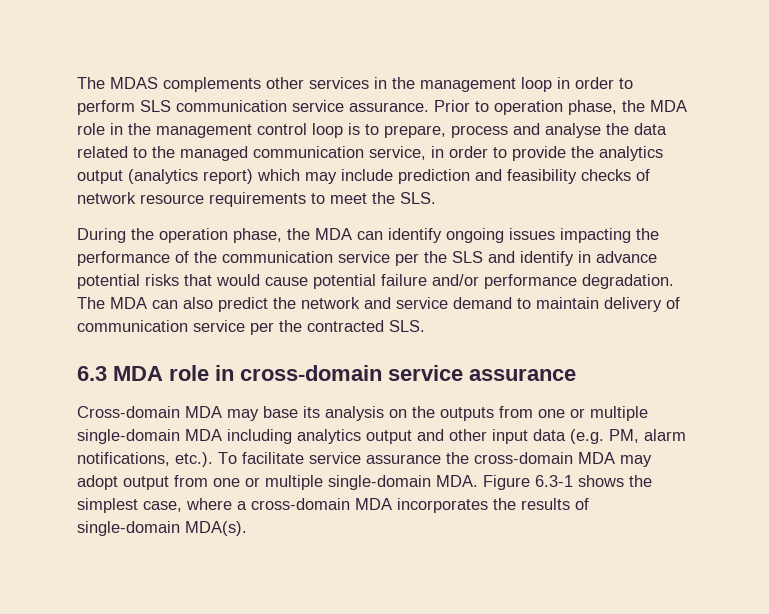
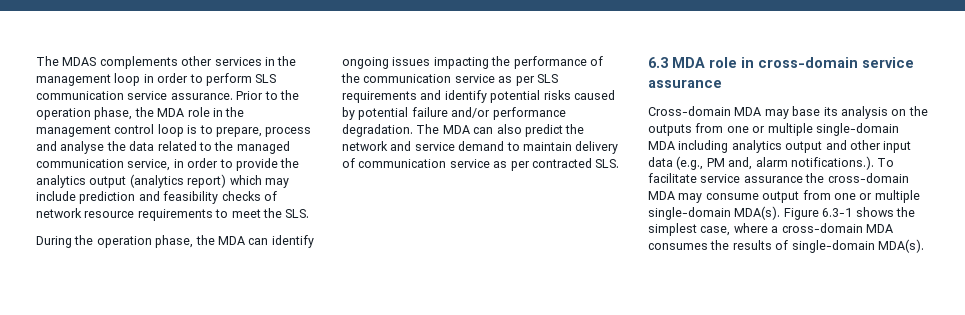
(489, 106) none -> [279,90,299,100] the
[395,251,657,266] [77,274,308,289] per the SLS and identify in advance potential risks that would cause -> [498,74,558,86] [342,90,615,103] [342,107,355,120] as per SLS requirements and identify potential risks caused by
[250,320,302,335] per the -> [493,161,530,171] as per
[570,429,686,444] [77,452,213,467] (e.g. PM, alarm notifications, etc.). -> [676,156,874,170] (e.g., PM and, alarm notifications.).
[77,475,118,490] adopt -> [705,193,759,200] consume
[436,475,478,487] MDA. -> [734,206,781,220] MDA(s).
[397,498,488,513] incorporates -> [648,243,708,250] consumes

